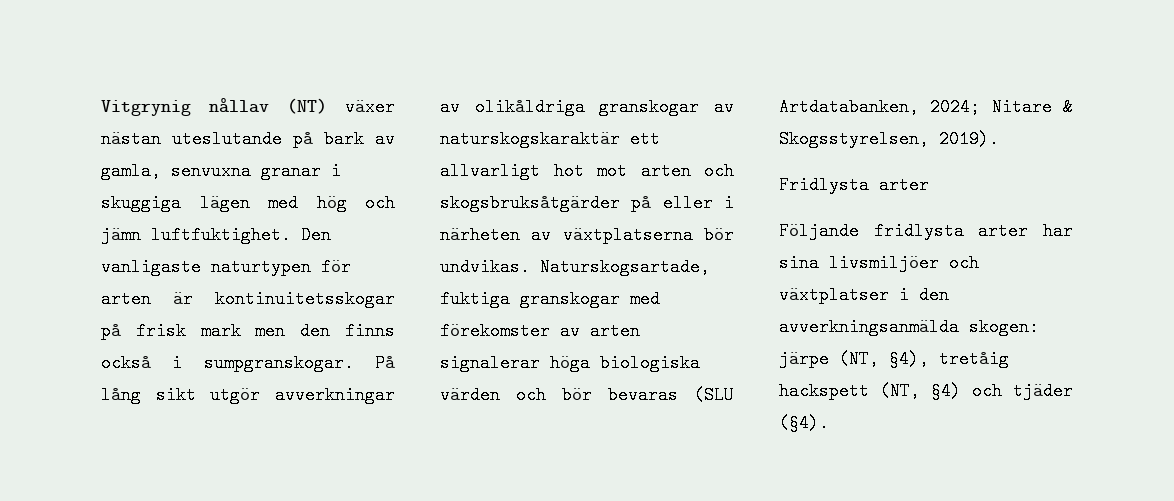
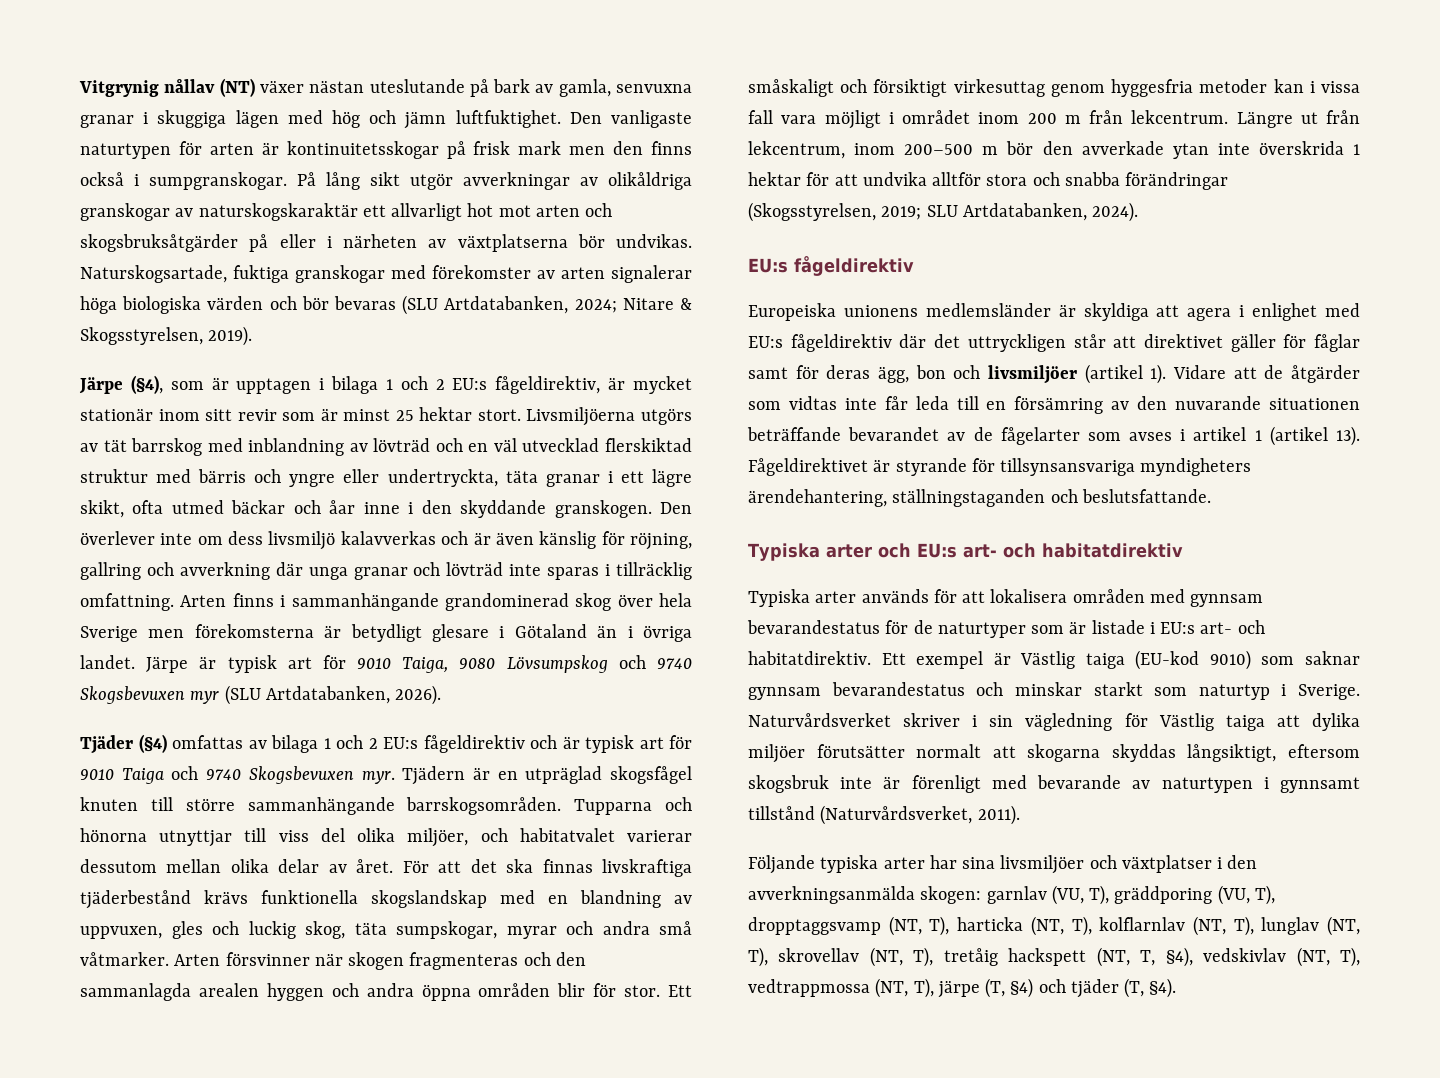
[779,176,929,194] Fridlysta arter -> [79,375,692,394] [80,407,692,426] [80,438,692,456] [80,469,693,487] [80,500,692,518] [80,531,693,550] [80,562,692,580] [80,593,692,611] [80,624,692,642] [80,655,693,673] [80,685,442,705] [80,734,692,754] [80,766,692,785] [80,797,693,815] [80,828,692,847] [80,859,692,877] [80,890,692,909] [80,921,692,939] [80,952,586,970] [80,983,692,1001] [748,79,1360,97] [748,110,1360,129] [748,141,1360,159] [748,172,1229,190] [748,202,1139,222] [748,256,914,276] [748,303,1361,321] [748,334,1360,352] [748,364,1360,384] [748,396,1360,414] [747,426,1360,446] [748,458,1252,476] [748,489,1211,507] [748,543,1183,561] [748,589,1264,607] [747,620,1265,638] [748,650,1360,670] [748,682,1360,700] [748,713,1360,731] [748,744,1360,763] [748,775,1360,793] [748,805,1020,825] Järpe (§4), som är upptagen i bilaga 1 och 2 EU:s fågeldirektiv, är mycket stationär inom sitt revir som är minst 25 hektar stort. Livsmiljöerna utgörs av tät barrskog med inblandning av lövträd och en väl utvecklad flerskiktad struktur med bärris och yngre eller undertryckta, täta granar i ett lägre skikt, ofta utmed bäckar och åar inne i den skyddande granskogen. Den överlever inte om dess livsmiljö kalavverkas och är även känslig för röjning, gallring och avverkning där unga granar och lövträd inte sparas i tillräcklig omfattning. Arten finns i sammanhängande grandominerad skog över hela Sverige men förekomsterna är betydligt glesare i Götaland än i övriga landet. Järpe är typisk art för 9010 Taiga, 9080 Lövsumpskog och 9740 Skogsbevuxen myr (SLU Artdatabanken, 2026). // Tjäder (§4) omfattas av bilaga 1 och 2 EU:s fågeldirektiv och är typisk art för 9010 Taiga och 9740 Skogsbevuxen myr. Tjädern är en utpräglad skogsfågel knuten till större sammanhängande barrskogsområden. Tupparna och hönorna utnyttjar till viss del olika miljöer, och habitatvalet varierar dessutom mellan olika delar av året. För att det ska finnas livskraftiga tjäderbestånd krävs funktionella skogslandskap med en blandning av uppvuxen, gles och luckig skog, täta sumpskogar, myrar och andra små våtmarker. Arten försvinner när skogen fragmenteras och den sammanlagda arealen hyggen och andra öppna områden blir för stor. Ett småskaligt och försiktigt virkesuttag genom hyggesfria metoder kan i vissa fall vara möjligt i området inom 200 m från lekcentrum. Längre ut från lekcentrum, inom 200–500 m bör den avverkade ytan inte överskrida 1 hektar för att undvika alltför stora och snabba förändringar (Skogsstyrelsen, 2019; SLU Artdatabanken, 2024). // EU:s fågeldirektiv // Europeiska unionens medlemsländer är skyldiga att agera i enlighet med EU:s fågeldirektiv där det uttryckligen står att direktivet gäller för fåglar samt för deras ägg, bon och livsmiljöer (artikel 1). Vidare att de åtgärder som vidtas inte får leda till en försämring av den nuvarande situationen beträffande bevarandet av de fågelarter som avses i artikel 1 (artikel 13). Fågeldirektivet är styrande för tillsynsansvariga myndigheters ärendehantering, ställningstaganden och beslutsfattande. // Typiska arter och EU:s art- och habitatdirektiv // Typiska arter används för att lokalisera områden med gynnsam bevarandestatus för de naturtyper som är listade i EU:s art- och habitatdirektiv. Ett exempel är Västlig taiga (EU-kod 9010) som saknar gynnsam bevarandestatus och minskar starkt som naturtyp i Sverige. Naturvårdsverket skriver i sin vägledning för Västlig taiga att dylika miljöer förutsätter normalt att skogarna skyddas långsiktigt, eftersom skogsbruk inte är förenligt med bevarande av naturtypen i gynnsamt tillstånd (Naturvårdsverket, 2011).
[873,222,964,240] fridlysta -> [820,855,879,873] typiska
[779,350,1009,368] [779,382,920,400] järpe (NT, §4), tretåig hackspett (NT, -> [986,885,1275,905] [748,916,1360,936] [748,947,1360,967] [748,978,1006,998] garnlav (VU, T), gräddporing (VU, T), dropptaggsvamp (NT, T), harticka (NT, T), kolflarnlav (NT, T), lunglav (NT, T), skrovellav (NT, T), tretåig hackspett (NT, T, §4), vedskivlav (NT, T), vedtrappmossa (NT, T), järpe (T,
[779,414,829,432] (§4). -> [1124,978,1177,998] (T, §4).

